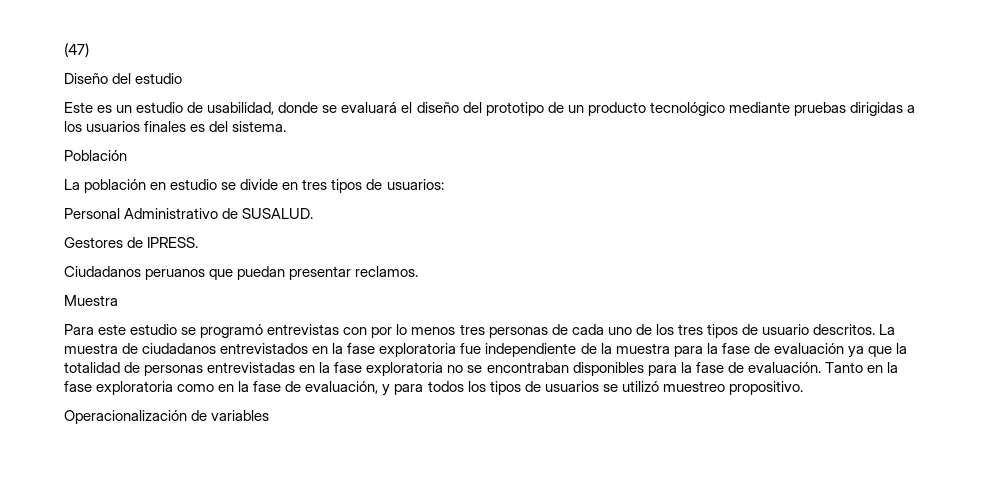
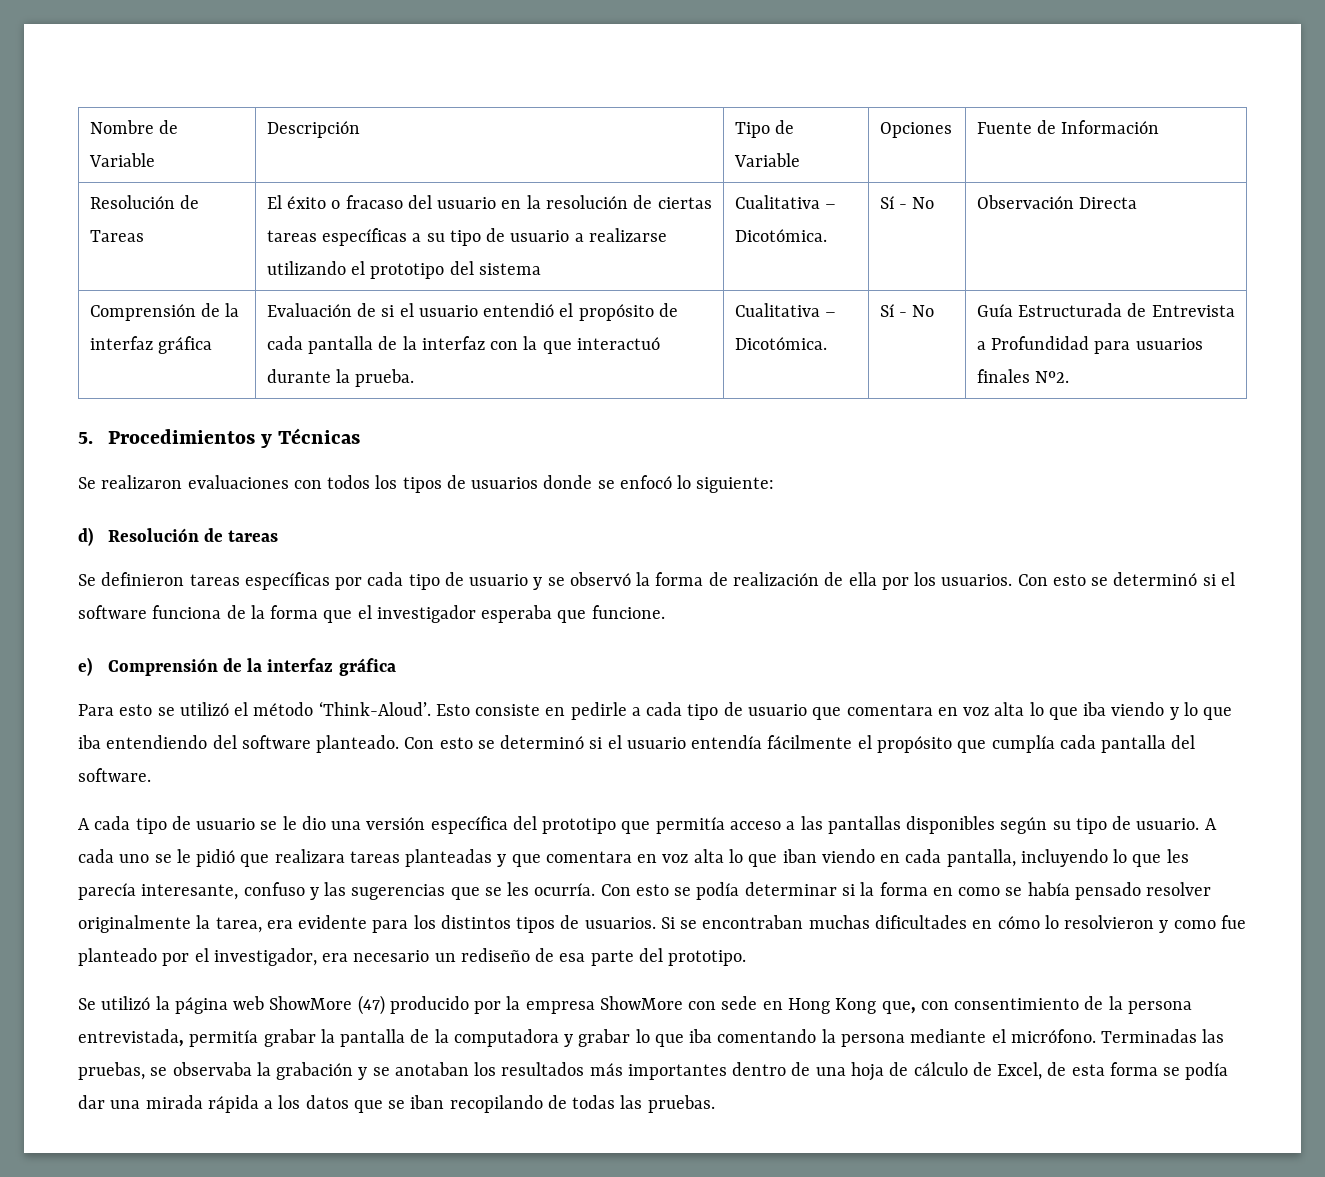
[64,43,89,57] [64,73,183,84] [64,102,915,116] [64,121,287,132] [64,150,127,161] [64,179,444,193] [64,208,314,219] [64,237,199,248] [64,266,419,280] [64,295,118,306] [64,324,896,338] [64,343,907,358] [64,362,898,376] [64,381,424,396] (47) // Diseño del estudio // Este es un estudio de usabilidad, donde se evaluará el diseño del prototipo de un producto tecnológico mediante pruebas dirigidas a los usuarios finales es del sistema. // Población // La población en estudio se divide en tres tipos de usuarios: // Personal Administrativo de SUSALUD. // Gestores de IPRESS. // Ciudadanos peruanos que puedan presentar reclamos. // Muestra // Para este estudio se programó entrevistas con por lo menos tres personas de cada uno de los tres tipos de usuario descritos. La muestra de ciudadanos entrevistados en la fase exploratoria fue independiente de la muestra para la fase de evaluación ya que la totalidad de personas entrevistadas en la fase exploratoria no se encontraban disponibles para la fase de evaluación. Tanto en la fase exploratoria como en la fase de evaluación, y para -> [89,120,179,134] [88,153,155,167] [266,121,360,138] [734,120,795,138] [733,153,800,167] [879,122,952,138] [976,120,1160,134] [89,195,200,209] [89,230,144,242] [266,195,712,209] [266,228,667,246] [266,261,541,279] [734,195,837,209] [734,229,827,242] [879,196,935,209] [976,195,1138,209] [89,303,240,321] [89,336,213,354] [266,303,678,321] [266,336,660,354] [266,369,415,387] [734,303,837,317] [734,337,827,350] [879,304,935,317] [976,303,1235,317] [976,336,1203,354] [976,369,1070,383] [78,428,360,448] [78,475,322,489] Nombre de Variable | Descripción | Tipo de Variable | Opciones | Fuente de Información // Resolución de Tareas | El éxito o fracaso del usuario en la resolución de ciertas tareas específicas a su tipo de usuario a realizarse utilizando el prototipo del sistema | Cualitativa – Dicotómica. | Sí - No | Observación Directa // Comprensión de la interfaz gráfica | Evaluación de si el usuario entendió el propósito de cada pantalla de la interfaz con la que interactuó durante la prueba. | Cualitativa – Dicotómica. | Sí - No | Guía Estructurada de Entrevista a Profundidad para usuarios finales Nº2. // 5. Procedimientos y Técnicas // Se realizaron evaluaciones con
[602,381,803,395] [64,410,270,424] se utilizó muestreo propositivo. // Operacionalización de variables -> [543,475,775,493] [78,527,279,546] [78,572,1235,590] [78,605,665,623] [78,657,396,676] [78,701,1233,720] [78,735,1196,753] [78,768,151,782] [78,816,1217,834] [78,849,1189,867] [78,882,1212,900] [78,915,1246,933] [78,948,747,966] [78,995,1192,1015] [78,1029,1225,1047] [78,1062,1229,1081] [78,1095,715,1113] donde se enfocó lo siguiente: // d) Resolución de tareas // Se definieron tareas específicas por cada tipo de usuario y se observó la forma de realización de ella por los usuarios. Con esto se determinó si el software funciona de la forma que el investigador esperaba que funcione. // e) Comprensión de la interfaz gráfica // Para esto se utilizó el método ‘Think-Aloud’. Esto consiste en pedirle a cada tipo de usuario que comentara en voz alta lo que iba viendo y lo que iba entendiendo del software planteado. Con esto se determinó si el usuario entendía fácilmente el propósito que cumplía cada pantalla del software. // A cada tipo de usuario se le dio una versión específica del prototipo que permitía acceso a las pantallas disponibles según su tipo de usuario. A cada uno se le pidió que realizara tareas planteadas y que comentara en voz alta lo que iban viendo en cada pantalla, incluyendo lo que les parecía interesante, confuso y las sugerencias que se les ocurría. Con esto se podía determinar si la forma en como se había pensado resolver originalmente la tarea, era evidente para los distintos tipos de usuarios. Si se encontraban muchas dificultades en cómo lo resolvieron y como fue planteado por el investigador, era necesario un rediseño de esa parte del prototipo. // Se utilizó la página web ShowMore (47) producido por la empresa ShowMore con sede en Hong Kong que, con consentimiento de la persona entrevistada, permitía grabar la pantalla de la computadora y grabar lo que iba comentando la persona mediante el micrófono. Terminadas las pruebas, se observaba la grabación y se anotaban los resultados más importantes dentro de una hoja de cálculo de Excel, de esta forma se podía dar una mirada rápida a los datos que se iban recopilando de todas las pruebas.

